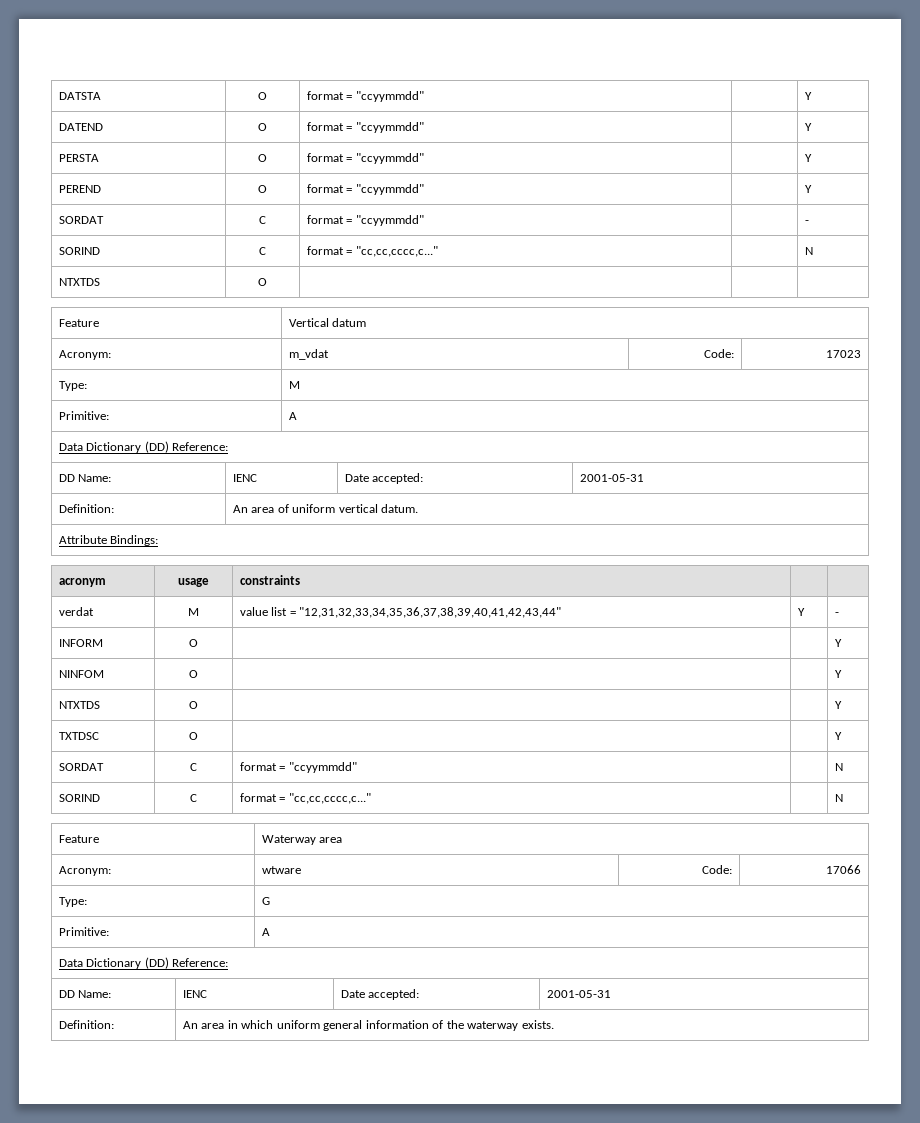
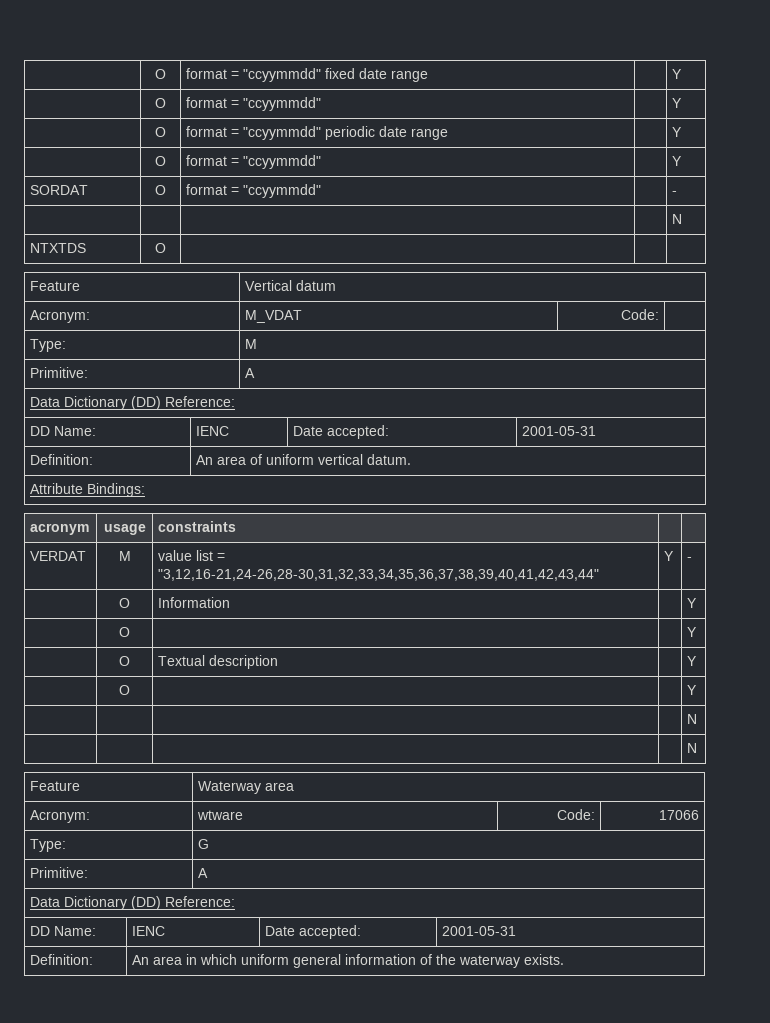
[58,92,101,100] [258,92,267,100] [306,91,424,102] [804,92,812,100] [58,123,103,131] [258,123,267,131] [306,122,424,133] [804,123,812,131] [58,154,99,162] [258,154,267,162] [306,153,424,164] [804,154,812,162] [58,185,101,193] DATSTA | O | format = "ccyymmdd" | | Y // DATEND | O | format = "ccyymmdd" | | Y // PERSTA | O | format = "ccyymmdd" | | Y // PEREND -> [155,69,166,79] [186,68,429,82] [672,69,683,79] [155,98,166,108] [186,97,322,111] [672,98,683,108] [155,127,166,137] [186,126,449,140] [672,127,683,137] | O | format = "ccyymmdd" fixed date range | | Y // | O | format = "ccyymmdd" | | Y // | O | format = "ccyymmdd" periodic date range | | Y //
[259,216,266,224] C -> [155,185,166,195] O
[58,247,100,255] [259,247,266,255] [306,246,438,257] SORIND | C | format = "cc,cc,cccc,c..." -> (678, 193) | |
[288,349,329,360] [704,349,735,358] [826,350,862,358] m_vdat | Code: | 17023 -> [245,310,303,323] [620,309,659,320] M_VDAT | Code: |
[58,607,94,616] verdat -> [30,551,87,561] VERDAT
[299,607,562,618] "12,31,32,33,34,35,36,37,38,39,40,41,42,43,44" -> [158,569,600,581] "3,12,16-21,24-26,28-30,31,32,33,34,35,36,37,38,39,40,41,42,43,44"
[58,639,103,647] [189,639,198,647] [834,639,842,647] [58,670,104,678] [189,670,198,678] [834,670,842,678] [58,701,100,709] [189,701,198,709] [834,701,842,709] [58,732,99,740] [189,732,198,740] [834,732,842,740] [58,763,104,771] [190,763,197,771] [239,762,357,773] [834,763,843,771] [58,794,100,802] [190,794,197,802] [239,793,371,804] INFORM | O | | | Y // NINFOM | O | | | Y // NTXTDS | O | | | Y // TXTDSC | O | | | Y // SORDAT | C | format = "ccyymmdd" | | N // SORIND | C | format = "cc,cc,cccc,c..." -> [119,598,130,608] [158,597,231,608] [687,598,698,608] [119,627,130,637] [687,627,698,637] [119,656,130,666] [158,655,279,669] [687,656,698,666] [119,685,130,695] [687,685,698,695] [687,714,698,724] | O | Information | | Y // | O | | | Y // | O | Textual description | | Y // | O | | | Y // | | | | N // | |

